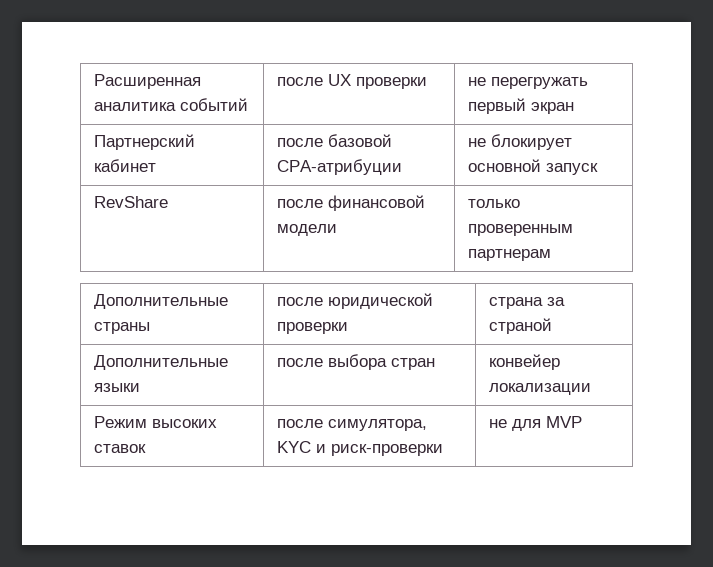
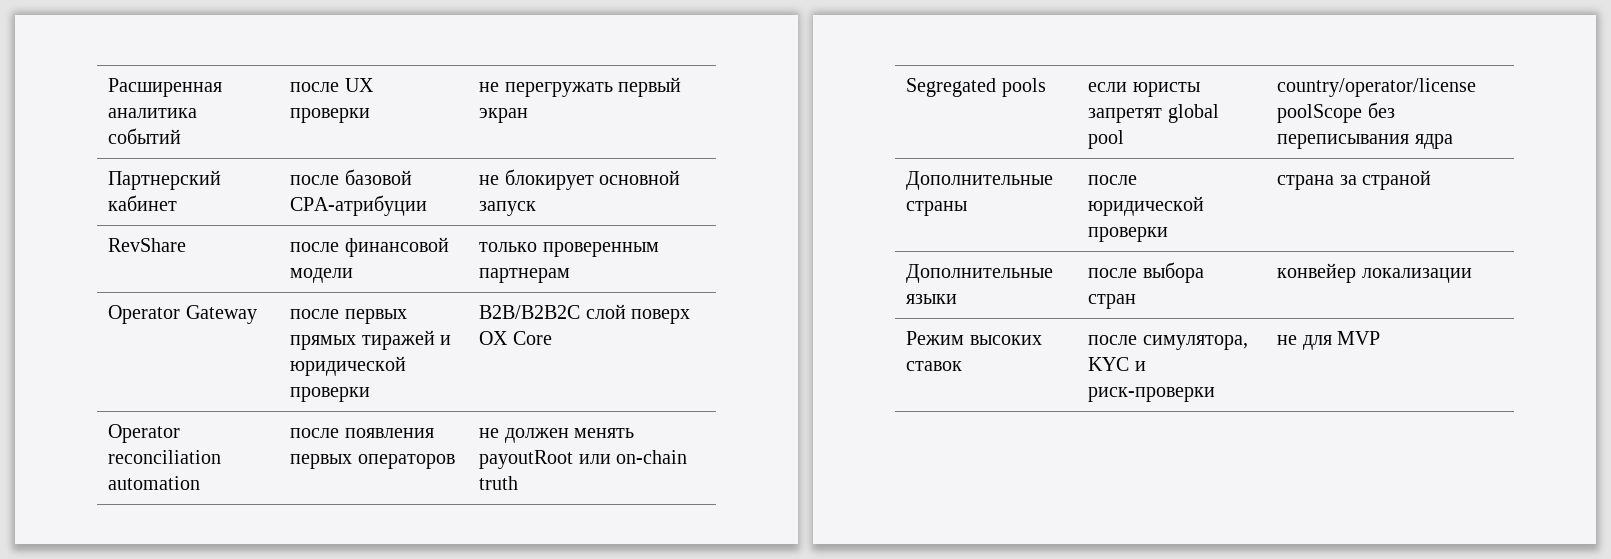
(552, 255) none -> [108,305,257,324] [290,309,407,324] [290,330,452,350] [290,356,407,376] [290,387,371,402] [479,304,691,324] [479,331,552,345] [108,424,181,443] [108,450,222,464] [108,476,201,490] [290,428,434,438] [290,454,455,469] [479,428,635,443] [479,450,688,469] [479,476,519,490] [906,78,1046,97] [1088,82,1200,97] [1088,104,1219,123] [1088,130,1125,149] [1277,78,1477,97] [1277,102,1395,123] [1277,134,1453,149] // Operator Gateway | после первых прямых тиражей и юридической проверки | B2B/B2B2C слой поверх OX Core // Operator reconciliation automation | после появления первых операторов | не должен менять payoutRoot или on-chain truth // Segregated pools | если юристы запретят global pool | country/operator/license poolScope без переписывания ядра

